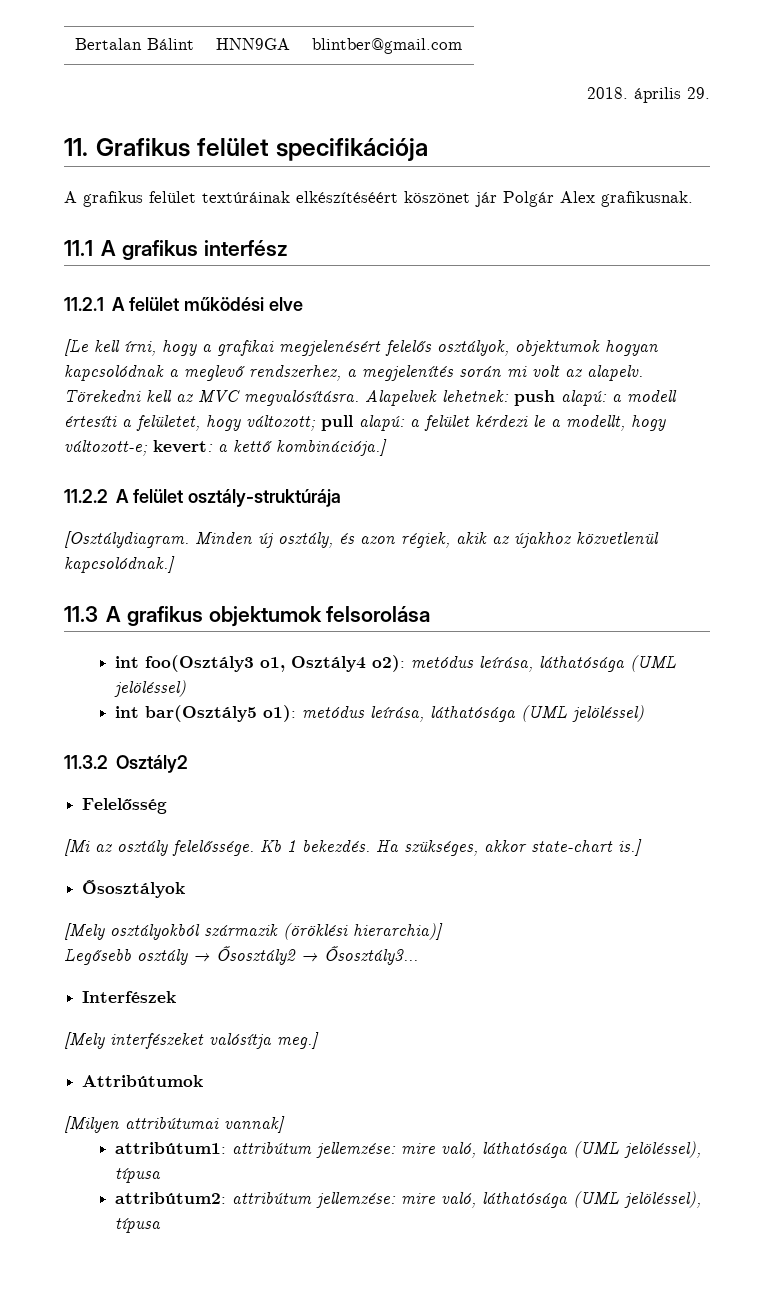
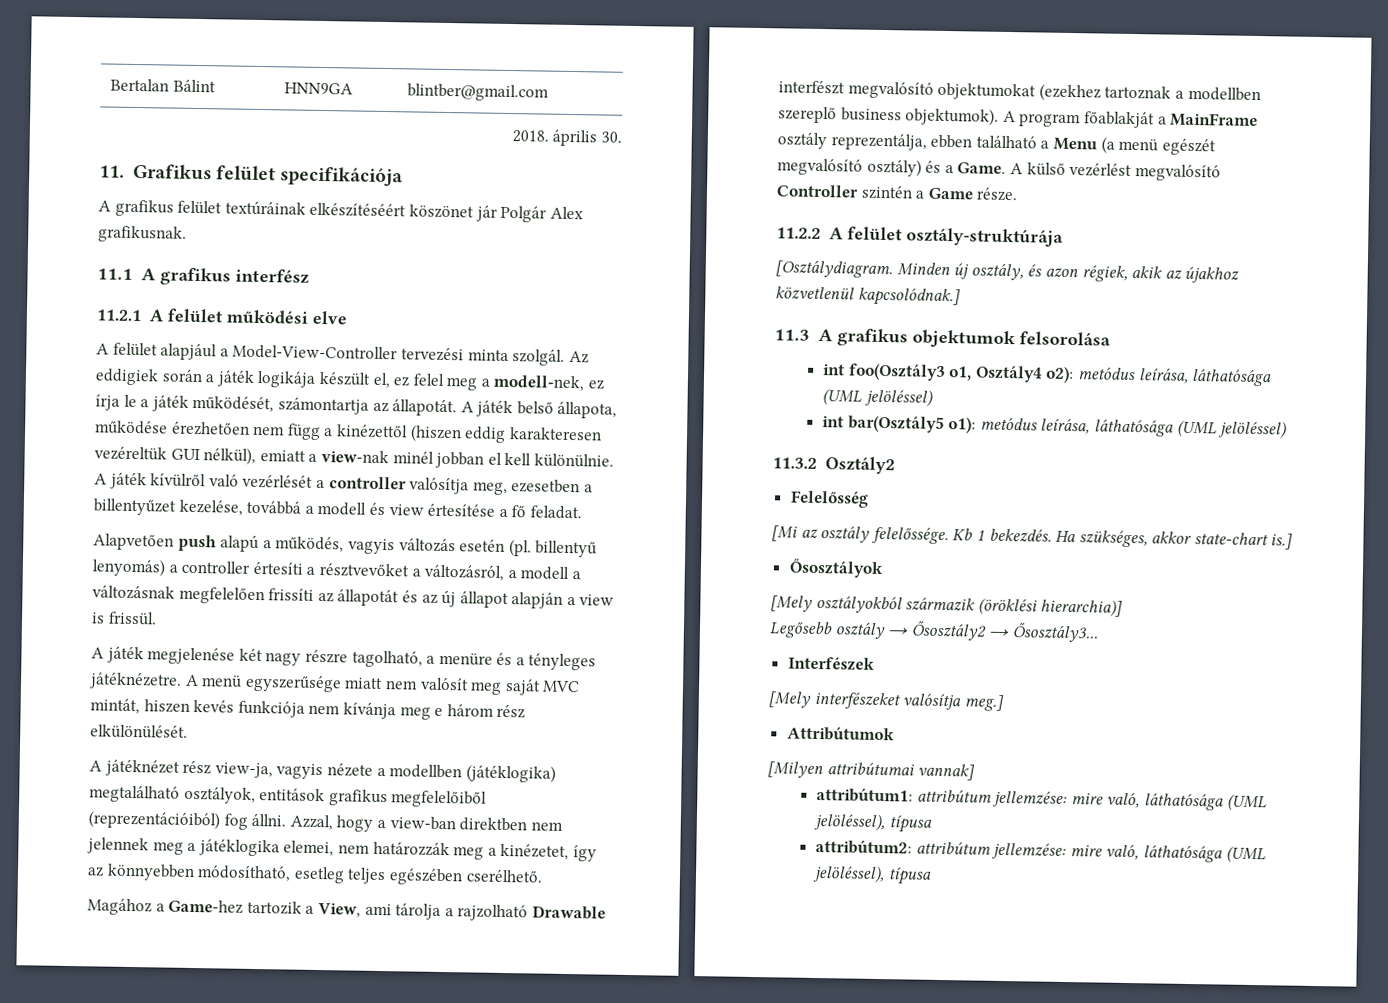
[687,87,710,99] 29. -> [601,131,622,143] 30.
[64,339,658,356] [64,365,643,381] [64,390,677,406] [64,415,666,431] [64,439,387,456] [Le kell írni, hogy a grafikai megjelenésért felelős osztályok, objektumok hogyan kapcsolódnak a meglevő rendszerhez, a megjelenítés során mi volt az alapelv. Törekedni kell az MVC megvalósításra. Alapelvek lehetnek: push alapú: a modell értesíti a felületet, hogy változott; pull alapú: a felület kérdezi le a modellt, hogy változott-e; kevert: a kettő kombinációja.] -> [96,342,589,366] [95,368,605,392] [95,394,618,419] [95,420,602,443] [94,446,614,469] [94,472,593,495] [93,498,582,520] [93,533,598,558] [92,558,581,581] [92,585,615,609] [91,611,157,626] [91,646,597,671] [89,672,581,696] [90,698,526,720] [90,724,188,739] [89,759,556,783] [89,785,488,808] [88,810,563,832] [87,837,597,862] [87,863,543,886] [87,898,606,922] [778,80,1261,102] [778,106,1259,129] [777,132,1216,156] [777,158,1221,182] [776,184,1019,202] A felület alapjául a Model-View-Controller tervezési minta szolgál. Az eddigiek során a játék logikája készült el, ez felel meg a modell-nek, ez írja le a játék működését, számontartja az állapotát. A játék belső állapota, működése érezhetően nem függ a kinézettől (hiszen eddig karakteresen vezéreltük GUI nélkül), emiatt a view-nak minél jobban el kell különülnie. A játék kívülről való vezérlését a controller valósítja meg, ezesetben a billentyűzet kezelése, továbbá a modell és view értesítése a fő feladat. // Alapvetően push alapú a működés, vagyis változás esetén (pl. billentyű lenyomás) a controller értesíti a résztvevőket a változásról, a modell a változásnak megfelelően frissíti az állapotát és az új állapot alapján a view is frissül. // A játék megjelenése két nagy részre tagolható, a menüre és a tényleges játéknézetre. A menü egyszerűsége miatt nem valósít meg saját MVC mintát, hiszen kevés funkciója nem kívánja meg e három rész elkülönülését. // A játéknézet rész view-ja, vagyis nézete a modellben (játéklogika) megtalálható osztályok, entitások grafikus megfelelőiből (reprezentációiból) fog állni. Azzal, hogy a view-ban direktben nem jelennek meg a játéklogika elemei, nem határozzák meg a kinézetet, így az könnyebben módosítható, esetleg teljes egészében cserélhető. // Magához a Game-hez tartozik a View, ami tárolja a rajzolható Drawable interfészt megvalósító objektumokat (ezekhez tartoznak a modellben szereplő business objektumok). A program főablakját a MainFrame osztály reprezentálja, ebben található a Menu (a menü egészét megvalósító osztály) és a Game. A külső vezérlést megvalósító Controller szintén a Game része.

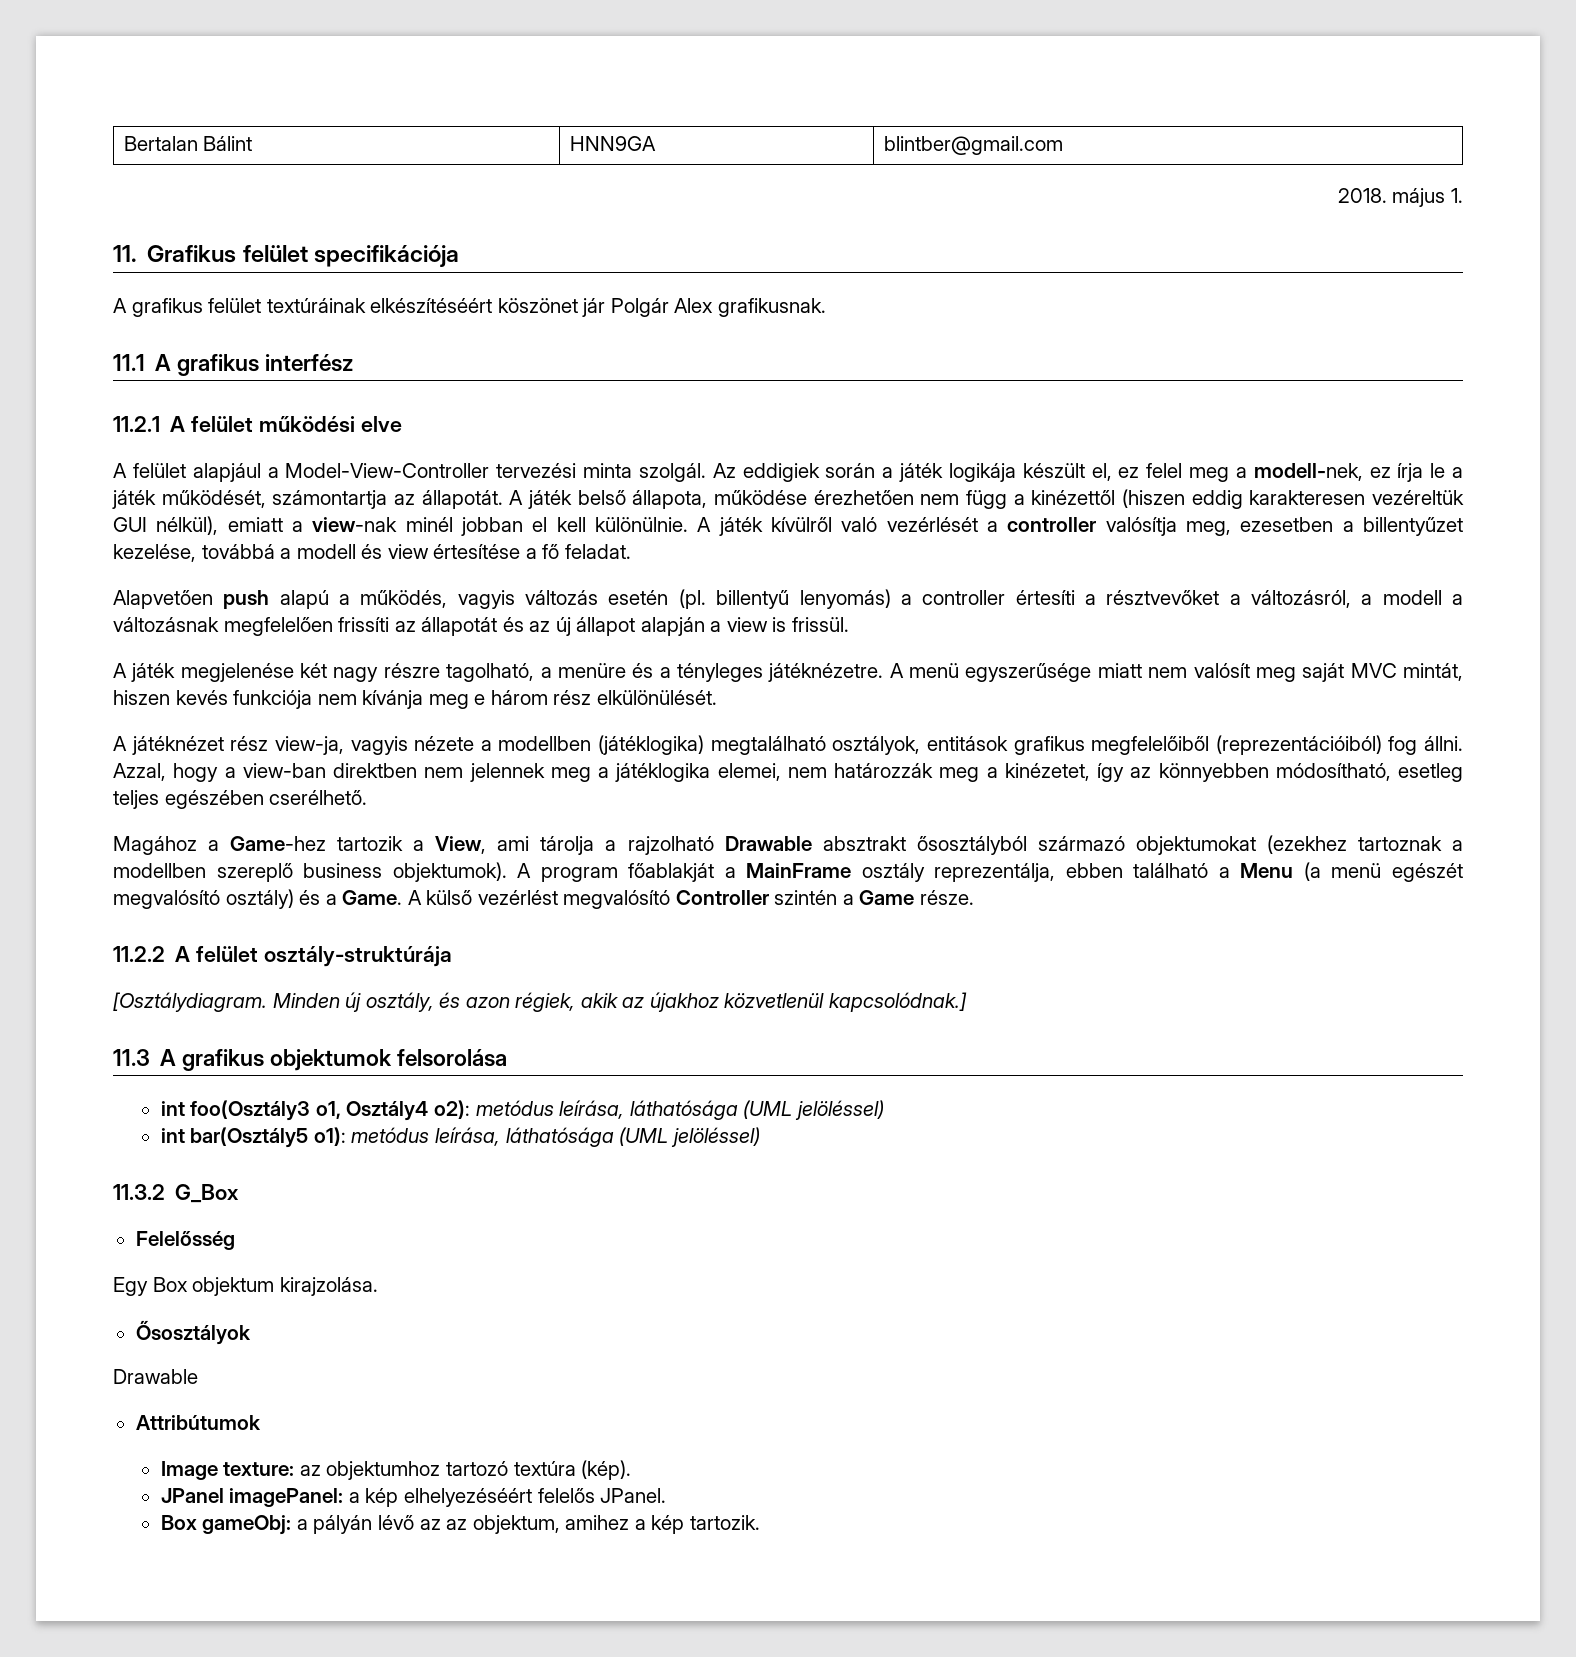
[552,129,622,147] április 30. -> [1392,188,1464,207] május 1.
[778,80,934,99] interfészt megvalósító -> [822,836,1125,855] absztrakt ősosztályból származó
[824,456,895,475] Osztály2 -> [175,1184,240,1203] G_Box
[771,525,1294,550] [788,558,884,579] [770,595,1124,617] [769,620,1099,643] [787,656,875,671] [768,691,1004,711] [786,725,895,742] [767,761,976,781] [815,786,1267,812] [812,812,932,833] [814,838,1266,864] [811,864,932,885] [Mi az osztály felelőssége. Kb 1 bekezdés. Ha szükséges, akkor state-chart is.] // Ősosztályok // [Mely osztályokból származik (öröklési hierarchia)] // Legősebb osztály → Ősosztály2 → Ősosztály3... // Interfészek // [Mely interfészeket valósítja meg.] // Attribútumok // [Milyen attribútumai vannak] // attribútum1: attribútum jellemzése: mire való, láthatósága (UML jelöléssel), típusa // attribútum2: attribútum jellemzése: mire való, láthatósága (UML jelöléssel), típusa -> [113,1277,378,1296] [135,1320,251,1345] [113,1369,198,1384] [135,1415,261,1430] [160,1460,632,1480] [160,1488,667,1507] [160,1515,760,1535] Egy Box objektum kirajzolása. // Ősosztályok // Drawable // Attribútumok // Image texture: az objektumhoz tartozó textúra (kép). // JPanel imagePanel: a kép elhelyezéséért felelős JPanel. // Box gameObj: a pályán lévő az az objektum, amihez a kép tartozik.

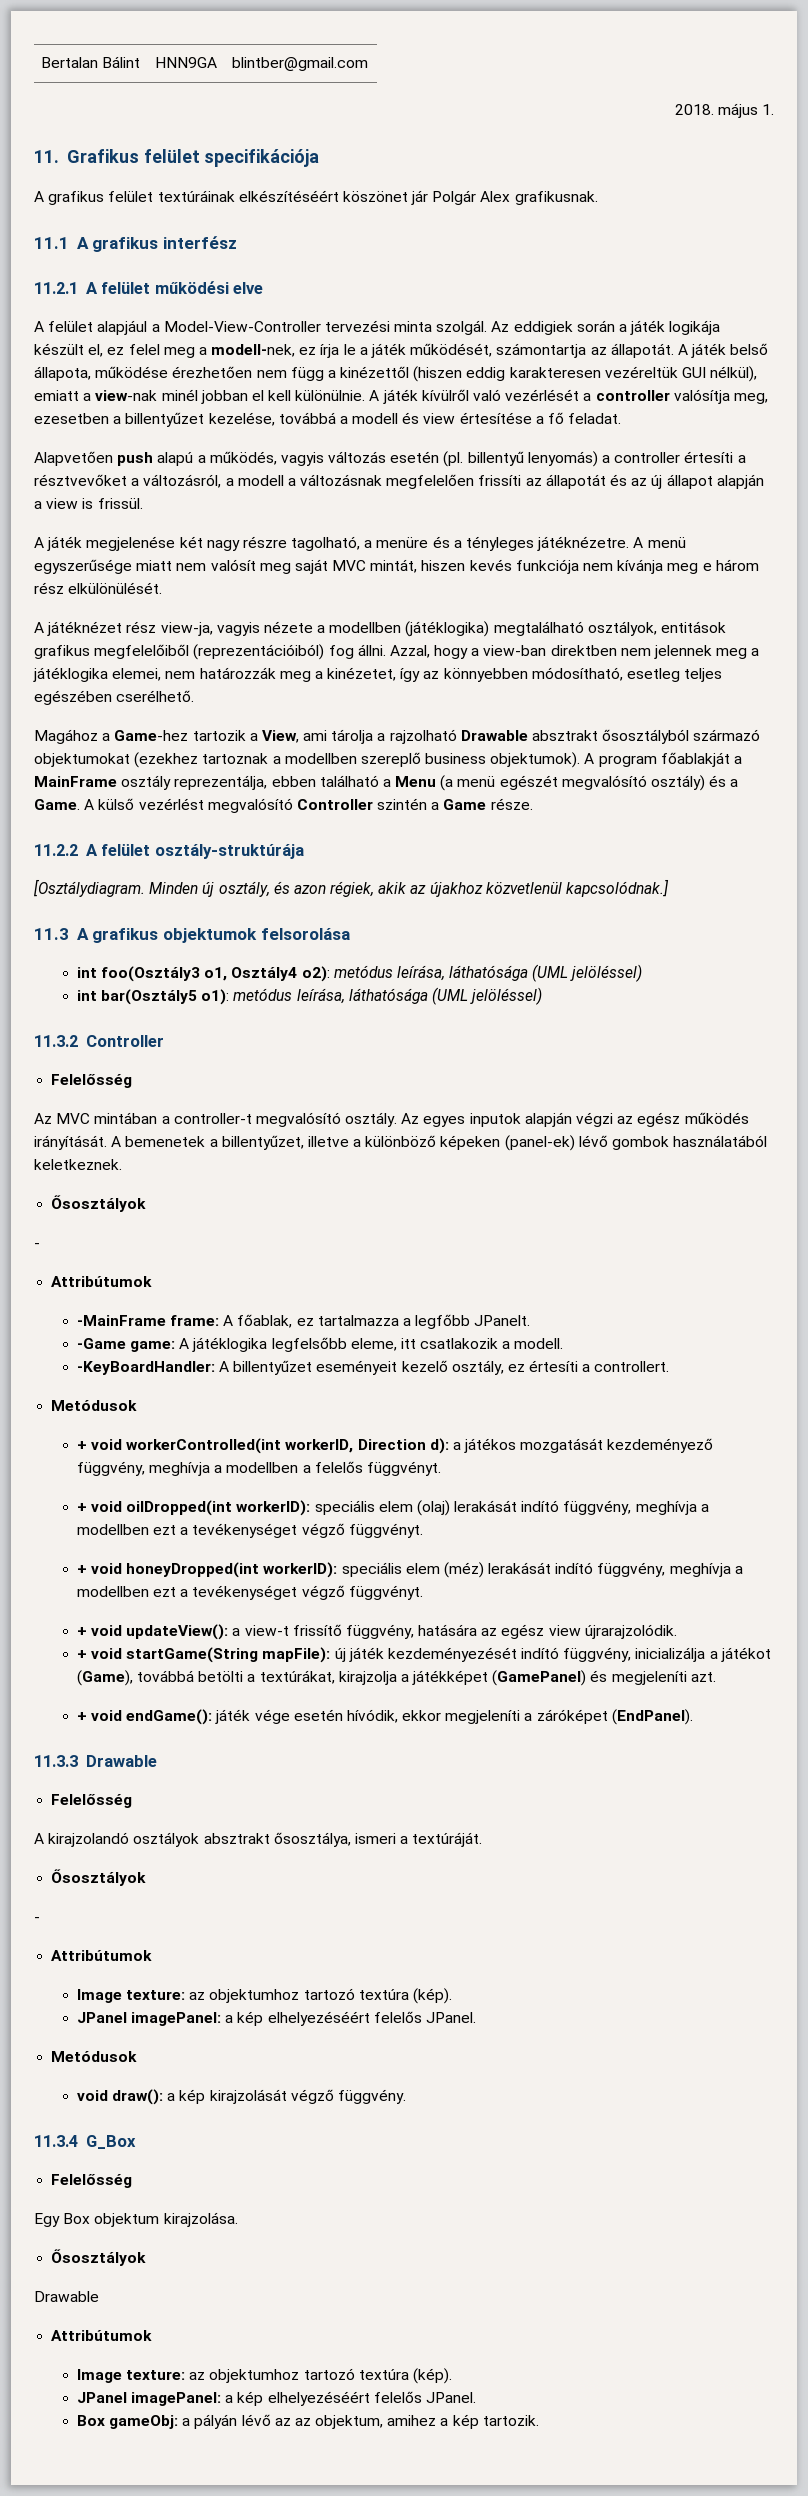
(165, 1192) none -> [85,1035,164,1047] [51,1074,133,1088] [34,1112,749,1127] [34,1135,768,1151] [34,1159,122,1170] [51,1195,147,1212] [34,1243,40,1248] [51,1276,153,1287] [76,1314,531,1329] [76,1337,564,1352] [76,1360,670,1375] [51,1400,138,1411] [76,1438,714,1454] [76,1461,441,1476] [76,1500,709,1516] [76,1523,423,1538] [76,1562,743,1578] [76,1585,423,1600] [76,1624,677,1640] [76,1647,771,1663] [76,1670,716,1686] [76,1709,693,1725] [34,1755,157,1767] [51,1794,133,1808] [34,1832,483,1847] [51,1869,147,1886] [34,1917,40,1922] [51,1950,153,1961] [76,1988,452,2004] [76,2011,476,2026] [51,2051,138,2062] [76,2089,406,2105] [34,2135,78,2147] Controller // Felelősség // Az MVC mintában a controller-t megvalósító osztály. Az egyes inputok alapján végzi az egész működés irányítását. A bemenetek a billentyűzet, illetve a különböző képeken (panel-ek) lévő gombok használatából keletkeznek. // Ősosztályok // - // Attribútumok // -MainFrame frame: A főablak, ez tartalmazza a legfőbb JPanelt. // -Game game: A játéklogika legfelsőbb eleme, itt csatlakozik a modell. // -KeyBoardHandler: A billentyűzet eseményeit kezelő osztály, ez értesíti a controllert. // Metódusok // + void workerControlled(int workerID, Direction d): a játékos mozgatását kezdeményező függvény, meghívja a modellben a felelős függvényt. // + void oilDropped(int workerID): speciális elem (olaj) lerakását indító függvény, meghívja a modellben ezt a tevékenységet végző függvényt. // + void honeyDropped(int workerID): speciális elem (méz) lerakását indító függvény, meghívja a modellben ezt a tevékenységet végző függvényt. // + void updateView(): a view-t frissítő függvény, hatására az egész view újrarajzolódik. // + void startGame(String mapFile): új játék kezdeményezését indító függvény, inicializálja a játékot (Game), továbbá betölti a textúrákat, kirajzolja a játékképet (GamePanel) és megjeleníti azt. // + void endGame(): játék vége esetén hívódik, ekkor megjeleníti a záróképet (EndPanel). // 11.3.3 Drawable // Felelősség // A kirajzolandó osztályok absztrakt ősosztálya, ismeri a textúráját. // Ősosztályok // - // Attribútumok // Image texture: az objektumhoz tartozó textúra (kép). // JPanel imagePanel: a kép elhelyezéséért felelős JPanel. // Metódusok // void draw(): a kép kirajzolását végző függvény. // 11.3.4

